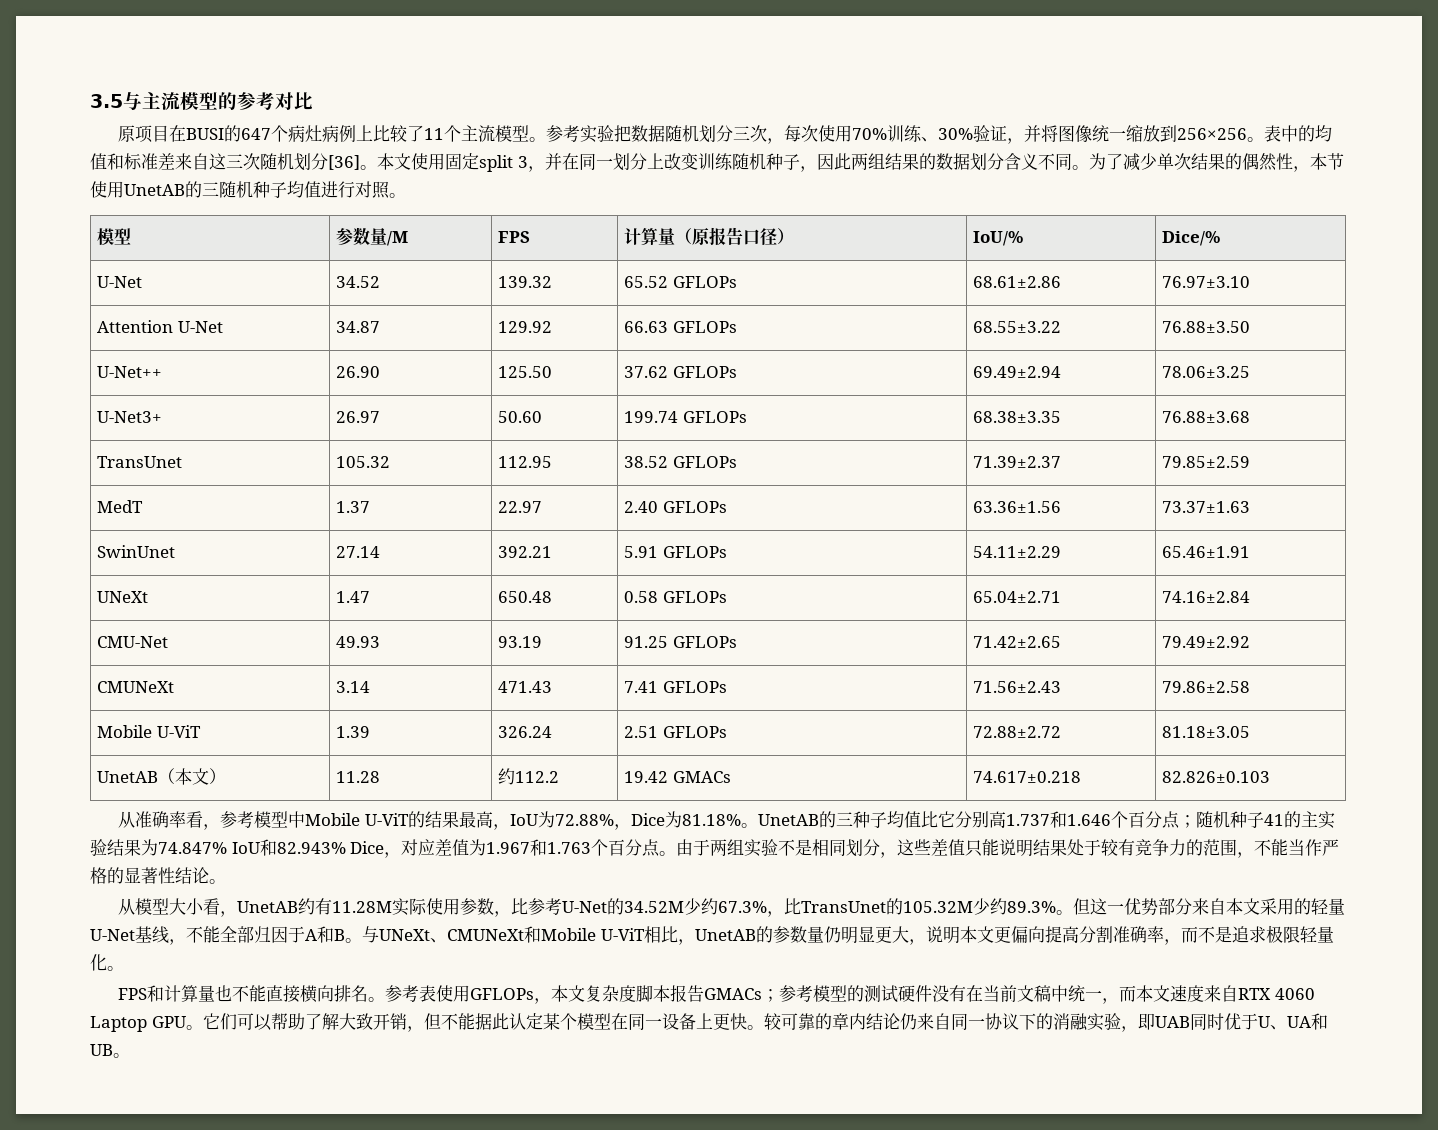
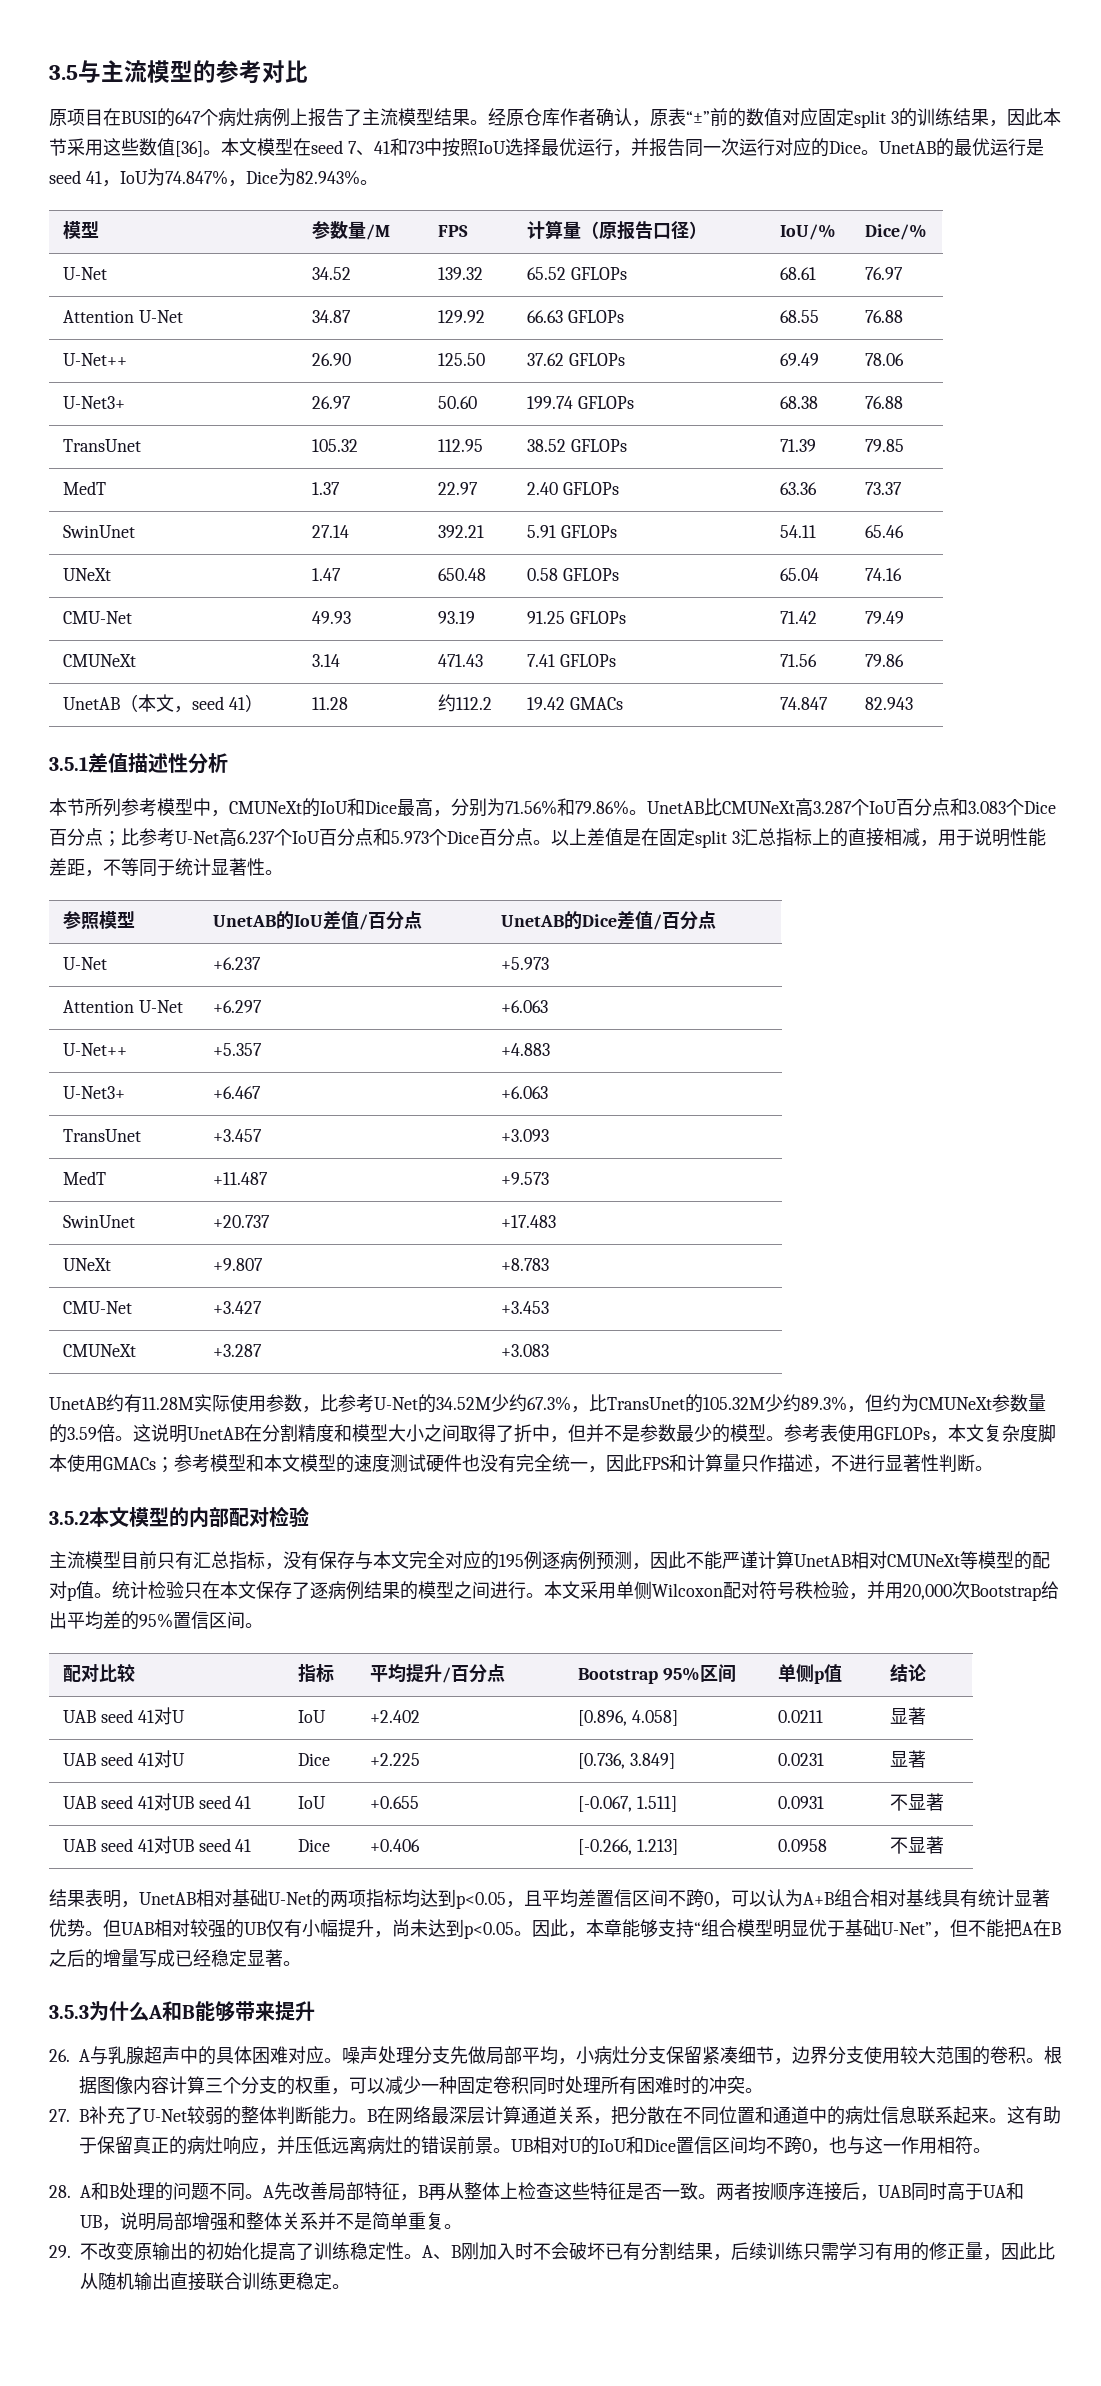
[372,125,1332,144] [90,153,1344,172] [90,181,390,199] 比较了11个主流模型。参考实验把数据随机划分三次，每次使用70%训练、30%验证，并将图像统一缩放到256×256。表中的均值和标准差来自这三次随机划分[36]。本文使用固定split 3，并在同一划分上改变训练随机种子，因此两组结果的数据划分含义不同。为了减少单次结果的偶然性，本节使用UnetAB的三随机种子均值进行对照 -> [308,108,1061,128] [49,138,1044,157] [49,168,360,187] 报告了主流模型结果。经原仓库作者确认，原表“±”前的数值对应固定split 3的训练结果，因此本节采用这些数值[36]。本文模型在seed 7、41和73中按照IoU选择最优运行，并报告同一次运行对应的Dice。UnetAB的最优运行是seed 41，IoU为74.847%，Dice为82.943%
[973,276,1062,288] [1162,276,1251,288] 68.61±2.86 | 76.97±3.10 -> [779,267,816,280] [864,267,903,280] 68.61 | 76.97
[973,321,1062,333] [1162,321,1251,333] 68.55±3.22 | 76.88±3.50 -> [779,310,819,323] [864,310,903,323] 68.55 | 76.88
[973,366,1062,378] [1162,366,1251,378] 69.49±2.94 | 78.06±3.25 -> [779,353,819,366] [864,353,904,366] 69.49 | 78.06
[973,411,1062,423] [1162,411,1251,423] 68.38±3.35 | 76.88±3.68 -> [779,396,818,409] [864,396,903,409] 68.38 | 76.88
[973,456,1062,468] [1162,456,1251,468] 71.39±2.37 | 79.85±2.59 -> [779,439,816,452] [864,439,904,452] 71.39 | 79.85
[973,501,1062,513] [1162,501,1251,513] 63.36±1.56 | 73.37±1.63 -> [779,482,817,495] [864,482,902,495] 63.36 | 73.37
[973,546,1062,558] [1162,546,1251,558] 54.11±2.29 | 65.46±1.91 -> [779,525,816,538] [864,525,904,538] 54.11 | 65.46
[973,591,1062,603] [1162,591,1251,603] 65.04±2.71 | 74.16±2.84 -> [779,568,819,581] [864,568,902,581] 65.04 | 74.16
[973,636,1062,648] [1162,636,1251,648] 71.42±2.65 | 79.49±2.92 -> [779,611,817,624] [864,611,904,624] 71.42 | 79.49
[973,681,1062,693] [1162,681,1251,693] [97,725,201,738] [336,726,371,738] [498,726,553,738] [624,726,727,738] [973,726,1062,738] [1162,726,1251,738] 71.56±2.43 | 79.86±2.58 // Mobile U-ViT | 1.39 | 326.24 | 2.51 GFLOPs | 72.88±2.72 | 81.18±3.05 -> [779,654,817,667] [864,654,904,667] 71.56 | 79.86
(210, 776) none -> [173,696,245,713] ，seed 41
[973,771,1082,783] [1162,771,1271,783] [117,811,1335,830] [90,839,1340,858] [90,867,226,884] [117,898,237,917] 74.617±0.218 | 82.826±0.103 // 从准确率看，参考模型中Mobile U-ViT的结果最高，IoU为72.88%，Dice为81.18%。UnetAB的三种子均值比它分别高1.737和1.646个百分点；随机种子41的主实验结果为74.847% IoU和82.943% Dice，对应差值为1.967和1.763个百分点。由于两组实验不是相同划分，这些差值只能说明结果处于较有竞争力的范围，不能当作严格的显著性结论。 // 从模型大小看， -> [779,697,828,710] [864,697,913,710] [49,753,228,774] [49,798,1056,817] [49,828,1046,848] [49,858,283,877] [62,911,135,930] [212,911,422,930] [500,911,716,930] [62,957,107,970] [212,957,261,970] [500,957,549,970] [62,1000,183,1013] [212,1000,262,1013] [500,1000,548,1013] [62,1043,127,1056] [212,1043,262,1056] [500,1043,550,1056] [62,1086,125,1099] [212,1086,261,1099] [500,1086,548,1099] [62,1129,141,1142] [212,1129,262,1142] [500,1129,549,1142] [62,1171,106,1185] [212,1172,268,1185] [500,1172,549,1185] [62,1215,135,1228] [212,1215,270,1228] [500,1215,556,1228] [62,1258,111,1271] [212,1258,263,1271] [500,1258,549,1271] [62,1301,132,1314] [212,1301,262,1314] [500,1301,549,1314] [62,1344,136,1357] [212,1344,262,1357] [500,1344,549,1357] 74.847 | 82.943 // 3.5.1差值描述性分析 // 本节所列参考模型中，CMUNeXt的IoU和Dice最高，分别为71.56%和79.86%。UnetAB比CMUNeXt高3.287个IoU百分点和3.083个Dice百分点；比参考U-Net高6.237个IoU百分点和5.973个Dice百分点。以上差值是在固定split 3汇总指标上的直接相减，用于说明性能差距，不等同于统计显著性。 // 参照模型 | UnetAB的IoU差值/百分点 | UnetAB的Dice差值/百分点 // U-Net | +6.237 | +5.973 // Attention U-Net | +6.297 | +6.063 // U-Net++ | +5.357 | +4.883 // U-Net3+ | +6.467 | +6.063 // TransUnet | +3.457 | +3.093 // MedT | +11.487 | +9.573 // SwinUnet | +20.737 | +17.483 // UNeXt | +9.807 | +8.783 // CMU-Net | +3.427 | +3.453 // CMUNeXt | +3.287 | +3.083 //
[1055,898,1345,915] [90,925,1334,945] [90,954,124,971] [117,985,368,1003] 。但这一优势部分来自本文采用的轻量U-Net基线，不能全部归因于A和B。与UNeXt、CMUNeXt和Mobile U-ViT相比，UnetAB的参数量仍明显更大，说明本文更偏向提高分割准确率，而不是追求极限轻量化。 // FPS和计算量也不能直接横向排名 -> [847,1394,1046,1413] [49,1424,766,1443] ，但约为CMUNeXt参数量的3.59倍。这说明UnetAB在分割精度和模型大小之间取得了折中，但并不是参数最少的模型
[669,985,704,1002] 报告 -> [67,1454,103,1472] 使用
[846,985,1315,1004] [90,1013,1328,1032] [90,1044,113,1056] 的测试硬件没有在当前文稿中统一，而本文速度来自RTX 4060 Laptop GPU。它们可以帮助了解大致开销，但不能据此认定某个模型在同一设备上更快。较可靠的章内结论仍来自同一协议下的消融实验，即UAB同时优于U、UA和UB -> [246,1454,993,1473] [49,1506,309,1528] [49,1551,1050,1570] [49,1581,1059,1601] [49,1611,263,1630] [62,1663,135,1682] [297,1663,334,1682] [369,1663,505,1683] [577,1664,736,1684] [777,1664,842,1684] [889,1664,926,1682] [62,1707,185,1725] [297,1710,326,1723] [369,1710,420,1723] [577,1710,678,1726] [777,1710,823,1723] [889,1707,926,1725] [62,1750,185,1768] [297,1753,330,1766] [369,1753,420,1766] [577,1753,675,1769] [777,1753,824,1766] [889,1750,926,1768] [62,1793,252,1811] [297,1796,326,1809] [369,1796,419,1809] [577,1796,677,1812] [777,1796,824,1809] [889,1793,944,1811] [62,1836,252,1854] [297,1839,330,1852] [369,1839,420,1852] [577,1839,678,1855] [777,1839,827,1852] [889,1836,944,1854] [49,1889,1050,1909] [49,1919,1061,1939] [49,1949,301,1968] [49,2001,315,2022] [49,2046,1062,2065] [79,2076,763,2095] [49,2106,1061,2125] [79,2136,991,2155] [49,2182,1024,2201] [80,2212,462,2231] [49,2242,1055,2261] [80,2272,332,2291] 和本文模型的速度测试硬件也没有完全统一，因此FPS和计算量只作描述，不进行显著性判断。 // 3.5.2本文模型的内部配对检验 // 主流模型目前只有汇总指标，没有保存与本文完全对应的195例逐病例预测，因此不能严谨计算UnetAB相对CMUNeXt等模型的配对p值。统计检验只在本文保存了逐病例结果的模型之间进行。本文采用单侧Wilcoxon配对符号秩检验，并用20,000次Bootstrap给出平均差的95%置信区间。 // 配对比较 | 指标 | 平均提升/百分点 | Bootstrap 95%区间 | 单侧p值 | 结论 // UAB seed 41对U | IoU | +2.402 | [0.896, 4.058] | 0.0211 | 显著 // UAB seed 41对U | Dice | +2.225 | [0.736, 3.849] | 0.0231 | 显著 // UAB seed 41对UB seed 41 | IoU | +0.655 | [-0.067, 1.511] | 0.0931 | 不显著 // UAB seed 41对UB seed 41 | Dice | +0.406 | [-0.266, 1.213] | 0.0958 | 不显著 // 结果表明，UnetAB相对基础U-Net的两项指标均达到p<0.05，且平均差置信区间不跨0，可以认为A+B组合相对基线具有统计显著优势。但UAB相对较强的UB仅有小幅提升，尚未达到p<0.05。因此，本章能够支持“组合模型明显优于基础U-Net”，但不能把A在B之后的增量写成已经稳定显著。 // 3.5.3为什么A和B能够带来提升 // 26. A与乳腺超声中的具体困难对应。噪声处理分支先做局部平均，小病灶分支保留紧凑细节，边界分支使用较大范围的卷积。根据图像内容计算三个分支的权重，可以减少一种固定卷积同时处理所有困难时的冲突。 // 27. B补充了U-Net较弱的整体判断能力。B在网络最深层计算通道关系，把分散在不同位置和通道中的病灶信息联系起来。这有助于保留真正的病灶响应，并压低远离病灶的错误前景。UB相对U的IoU和Dice置信区间均不跨0，也与这一作用相符。 // 28. A和B处理的问题不同。A先改善局部特征，B再从整体上检查这些特征是否一致。两者按顺序连接后，UAB同时高于UA和UB，说明局部增强和整体关系并不是简单重复。 // 29.不改变原输出的初始化提高了训练稳定性。A、B刚加入时不会破坏已有分割结果，后续训练只需学习有用的修正量，因此比从随机输出直接联合训练更稳定

